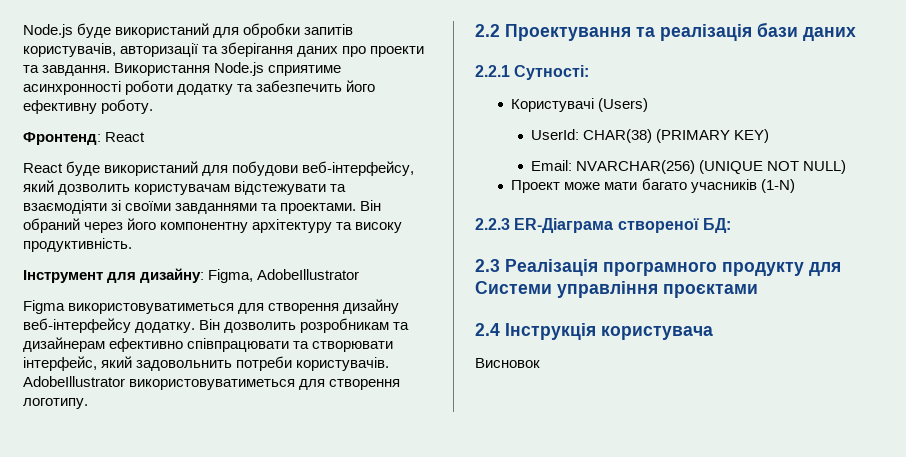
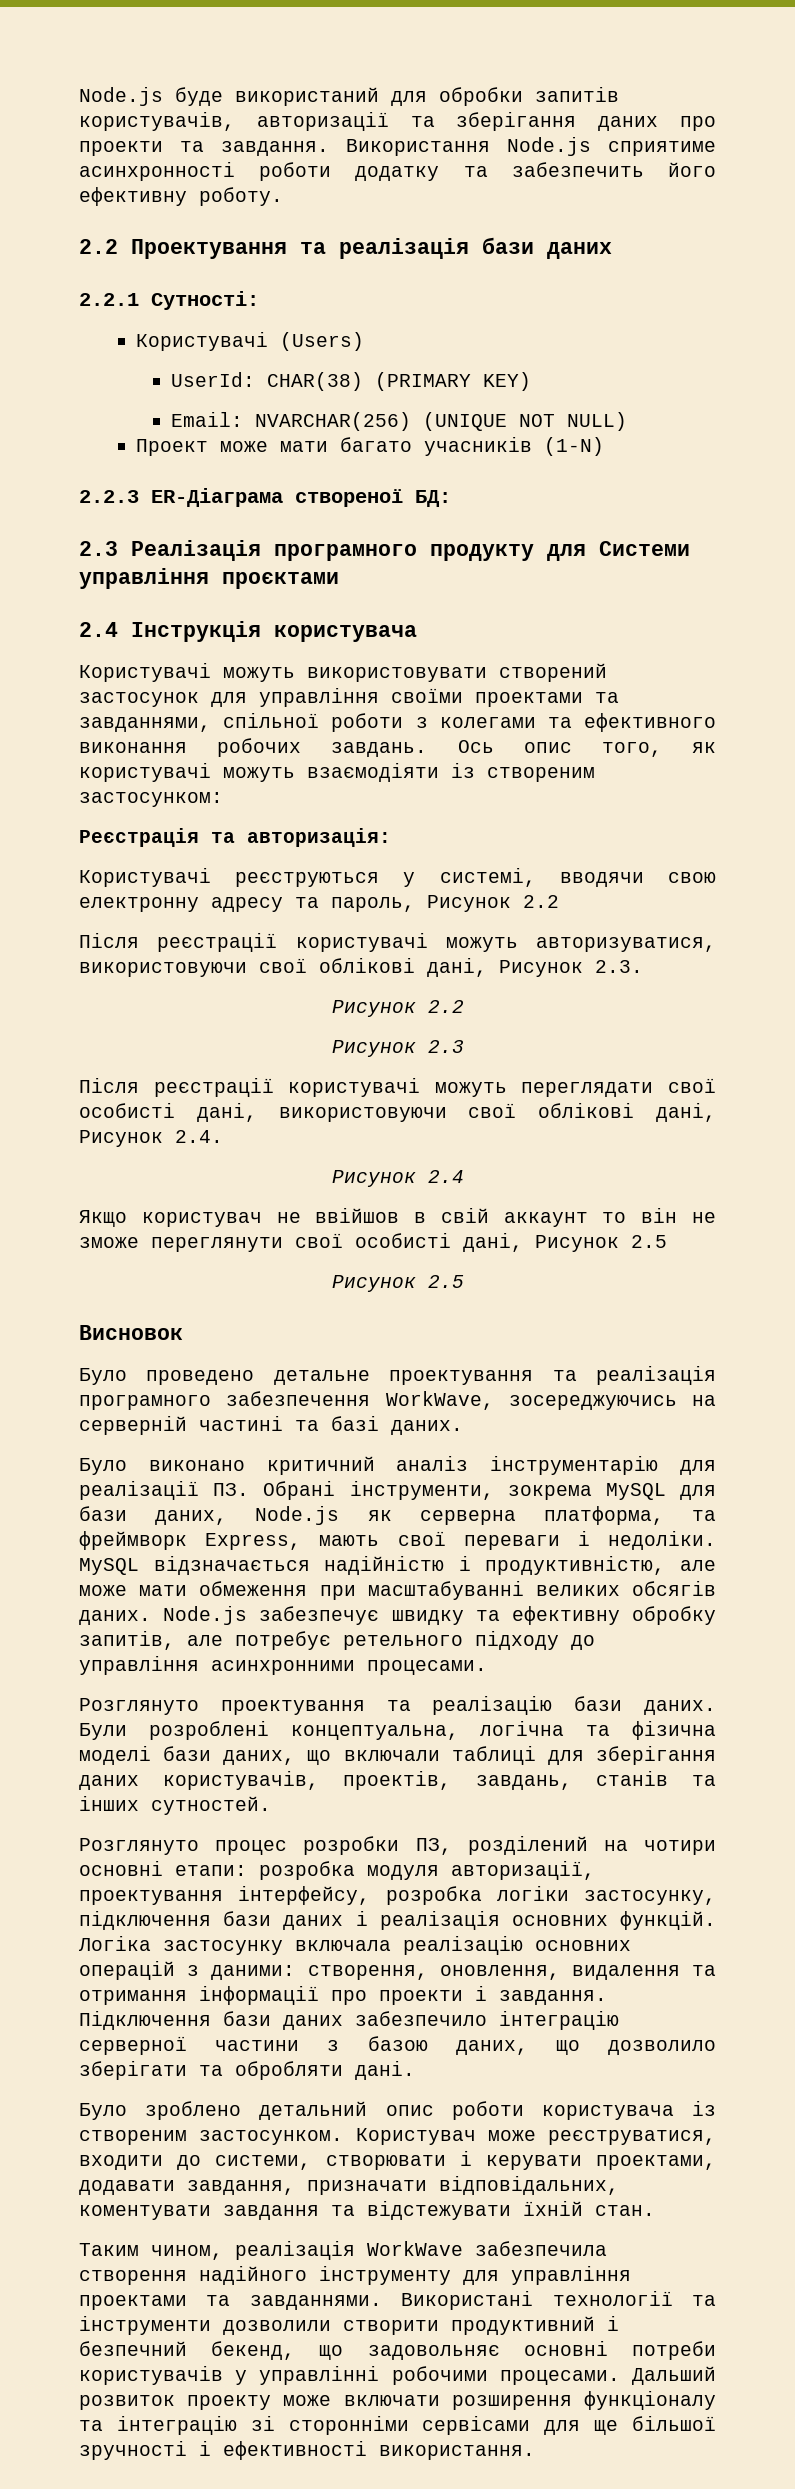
[23,132,146,145] [23,161,415,176] [23,180,347,195] [23,200,382,214] [23,218,403,233] [23,238,132,252] [23,268,360,283] [23,299,400,314] [23,318,410,333] [23,337,394,352] [23,356,390,371] [23,376,401,390] [23,398,88,409] // Фронтенд: React // React буде використаний для побудови веб-інтерфейсу, який дозволить користувачам відстежувати та взаємодіяти зі своїми завданнями та проектами. Він обраний через його компонентну архітектуру та високу продуктивність. // Інструмент для дизайну: Figma, AdobeIllustrator // Figma використовуватиметься для створення дизайну веб-інтерфейсу додатку. Він дозволить розробникам та дизайнерам ефективно співпрацювати та створювати інтерфейс, який задовольнить потреби користувачів. AdobeIllustrator використовуватиметься для створення логотипу. -> (283, 196) none
[475,358,540,368] Висновок -> [79,663,607,682] [79,688,619,707] [79,713,716,732] [79,738,716,757] [79,763,595,782] [79,792,223,807] [79,828,391,847] [79,868,716,887] [79,895,559,912] [79,933,716,952] [79,958,643,977] [331,1000,464,1017] [331,1040,464,1057] [79,1078,717,1097] [79,1103,716,1122] [79,1130,223,1147] [331,1170,464,1187] [79,1208,717,1227] [79,1233,667,1252] [331,1275,464,1292] [79,1325,183,1340] [79,1366,716,1385] [79,1391,716,1410] [79,1416,463,1435] [79,1456,716,1475] [79,1481,716,1500] [79,1506,717,1525] [79,1531,717,1550] [79,1556,717,1575] [79,1581,716,1600] [79,1606,717,1625] [79,1631,595,1650] [79,1656,487,1675] [79,1696,716,1715] [79,1721,716,1740] [79,1746,716,1765] [79,1771,716,1790] [79,1796,271,1815] [79,1836,716,1855] [79,1861,595,1880] [79,1886,716,1905] [79,1911,716,1930] [78,1936,631,1955] [79,1961,716,1980] [79,1986,607,2005] [79,2011,619,2030] [79,2036,716,2055] [79,2061,415,2080] [79,2101,717,2120] [79,2128,716,2145] [79,2151,716,2170] [79,2176,619,2195] [79,2201,655,2220] [79,2241,607,2260] [79,2266,631,2285] [79,2291,716,2310] [79,2316,619,2335] [79,2341,716,2360] [79,2366,716,2385] [79,2391,716,2410] [79,2416,716,2435] [79,2441,535,2460] Користувачі можуть використовувати створений застосунок для управління своїми проектами та завданнями, спільної роботи з колегами та ефективного виконання робочих завдань. Ось опис того, як користувачі можуть взаємодіяти із створеним застосунком: // Реєстрація та авторизація: // Користувачі реєструються у системі, вводячи свою електронну адресу та пароль, Рисунок 2.2 // Після реєстрації користувачі можуть авторизуватися, використовуючи свої облікові дані, Рисунок 2.3. // Рисунок 2.2 // Рисунок 2.3 // Після реєстрації користувачі можуть переглядати свої особисті дані, використовуючи свої облікові дані, Рисунок 2.4. // Рисунок 2.4 // Якщо користувач не ввійшов в свій аккаунт то він не зможе переглянути свої особисті дані, Рисунок 2.5 // Рисунок 2.5 // Висновок // Було проведено детальне проектування та реалізація програмного забезпечення WorkWave, зосереджуючись на серверній частині та базі даних. // Було виконано критичний аналіз інструментарію для реалізації ПЗ. Обрані інструменти, зокрема MySQL для бази даних, Node.js як серверна платформа, та фреймворк Express, мають свої переваги і недоліки. MySQL відзначається надійністю і продуктивністю, але може мати обмеження при масштабуванні великих обсягів даних. Node.js забезпечує швидку та ефективну обробку запитів, але потребує ретельного підходу до управління асинхронними процесами. // Розглянуто проектування та реалізацію бази даних. Були розроблені концептуальна, логічна та фізична моделі бази даних, що включали таблиці для зберігання даних користувачів, проектів, завдань, станів та інших сутностей. // Розглянуто процес розробки ПЗ, розділений на чотири основні етапи: розробка модуля авторизації, проектування інтерфейсу, розробка логіки застосунку, підключення бази даних і реалізація основних функцій. Логіка застосунку включала реалізацію основних операцій з даними: створення, оновлення, видалення та отримання інформації про проекти і завдання. Підключення бази даних забезпечило інтеграцію серверної частини з базою даних, що дозволило зберігати та обробляти дані. // Було зроблено детальний опис роботи користувача із створеним застосунком. Користувач може реєструватися, входити до системи, створювати і керувати проектами, додавати завдання, призначати відповідальних, коментувати завдання та відстежувати їхній стан. // Таким чином, реалізація WorkWave забезпечила створення надійного інструменту для управління проектами та завданнями. Використані технології та інструменти дозволили створити продуктивний і безпечний бекенд, що задовольняє основні потреби користувачів у управлінні робочими процесами. Дальший розвиток проекту може включати розширення функціоналу та інтеграцію зі сторонніми сервісами для ще більшої зручності і ефективності використання.

